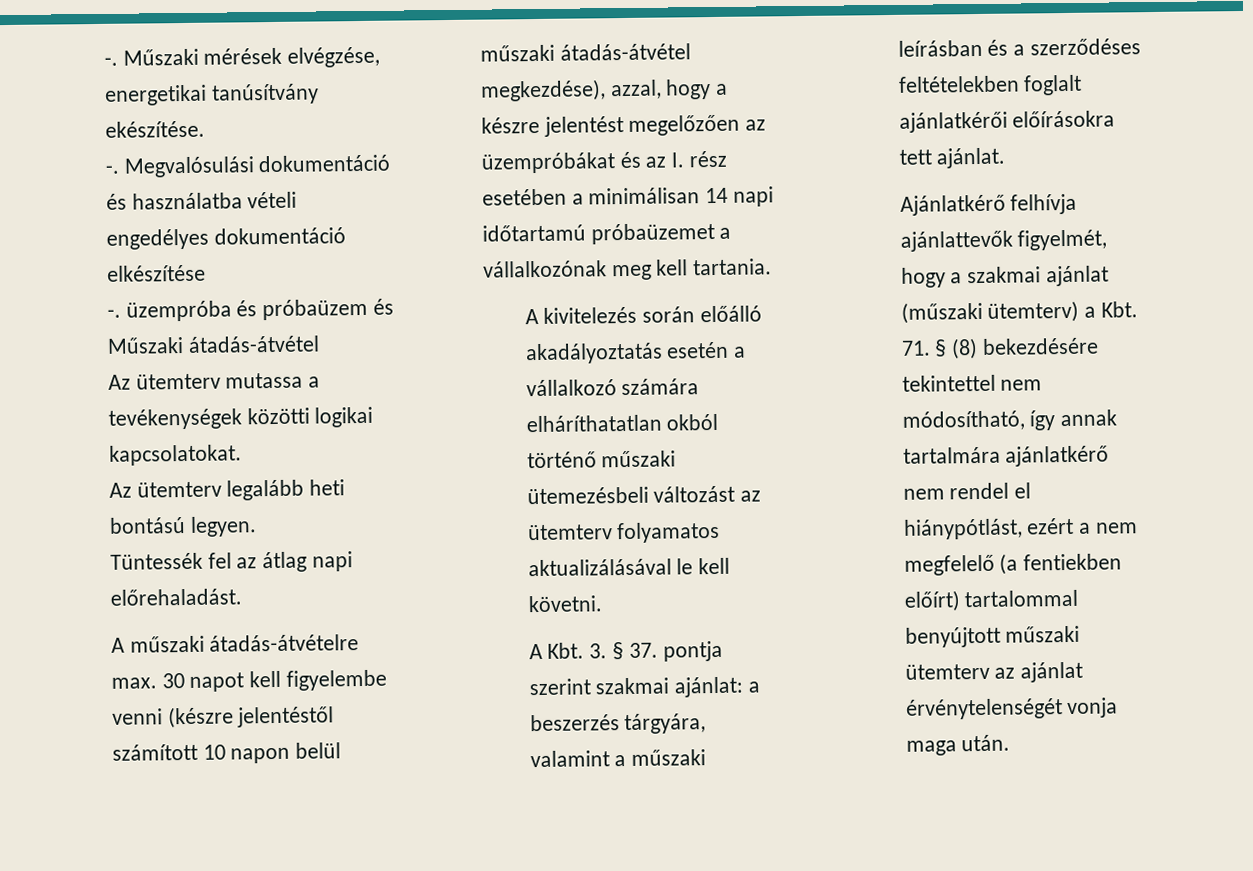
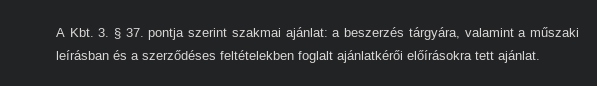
[103,46,381,68] [104,83,319,106] [104,120,205,138] [104,154,391,178] [105,191,298,210] [105,227,346,250] [106,264,206,282] [106,298,395,322] [106,335,320,354] [107,372,321,390] [107,406,374,430] [108,444,242,466] [108,479,346,501] [108,516,257,537] [109,551,354,573] [109,588,242,606] [110,634,360,653] [110,669,388,692] [111,706,335,729] [111,742,342,764] [479,43,691,62] [479,79,729,102] [480,114,767,137] [480,150,728,174] [481,186,775,207] [481,222,732,245] [482,258,773,281] [524,305,762,325] [524,341,747,365] [525,378,700,397] [525,413,719,433] [526,450,677,469] [526,485,762,505] [527,521,721,544] [527,557,731,577] [527,595,602,613] -. Műszaki mérések elvégzése, energetikai tanúsítvány ekészítése. // -. Megvalósulási dokumentáció és használatba vételi engedélyes dokumentáció elkészítése // -. üzempróba és próbaüzem és Műszaki átadás-átvétel // Az ütemterv mutassa a tevékenységek közötti logikai kapcsolatokat. // Az ütemterv legalább heti bontású legyen. // Tüntessék fel az átlag napi előrehaladást. // A műszaki átadás-átvételre max. 30 napot kell figyelembe venni (készre jelentéstől számított 10 napon belül műszaki átadás-átvétel megkezdése), azzal, hogy a készre jelentést megelőzően az üzempróbákat és az I. rész esetében a minimálisan 14 napi időtartamú próbaüzemet a vállalkozónak meg kell tartania. // A kivitelezés során előálló akadályoztatás esetén a vállalkozó számára elháríthatatlan okból történő műszaki ütemezésbeli változást az ütemterv folyamatos aktualizálásával le kell követni. // -> (55, 32) none
[899,193,1078,216] [899,229,1108,252] [900,265,1109,288] [900,300,1138,324] [900,337,1099,360] [901,374,1043,392] [901,409,1118,431] [902,445,1110,467] [902,482,1032,500] [902,517,1138,540] [903,553,1123,576] [903,589,1079,612] [904,625,1081,648] [904,661,1084,683] [905,697,1119,720] [905,734,1011,756] // Ajánlatkérő felhívja ajánlattevők figyelmét, hogy a szakmai ajánlat (műszaki ütemterv) a Kbt. 71. § (8) bekezdésére tekintettel nem módosítható, így annak tartalmára ajánlatkérő nem rendel el hiánypótlást, ezért a nem megfelelő (a fentiekben előírt) tartalommal benyújtott műszaki ütemterv az ajánlat érvénytelenségét vonja maga után. -> (540, 56) none

